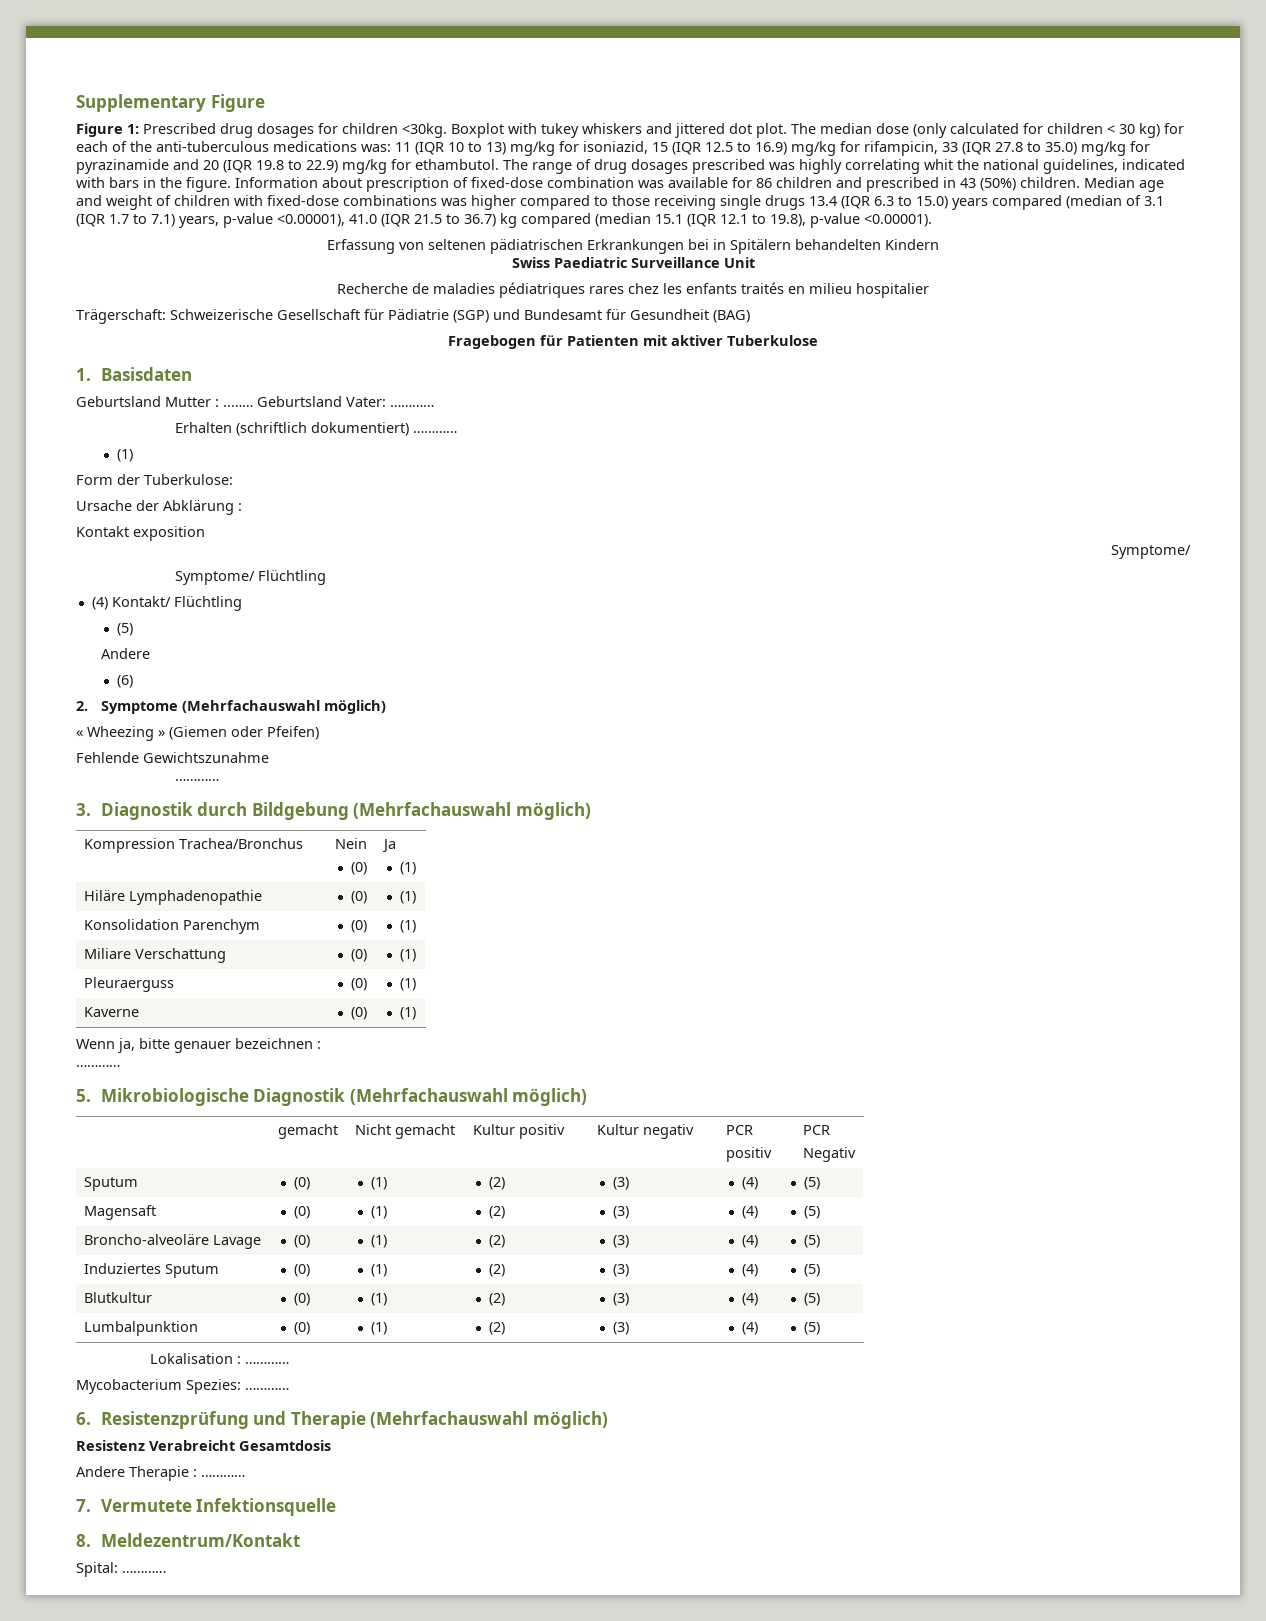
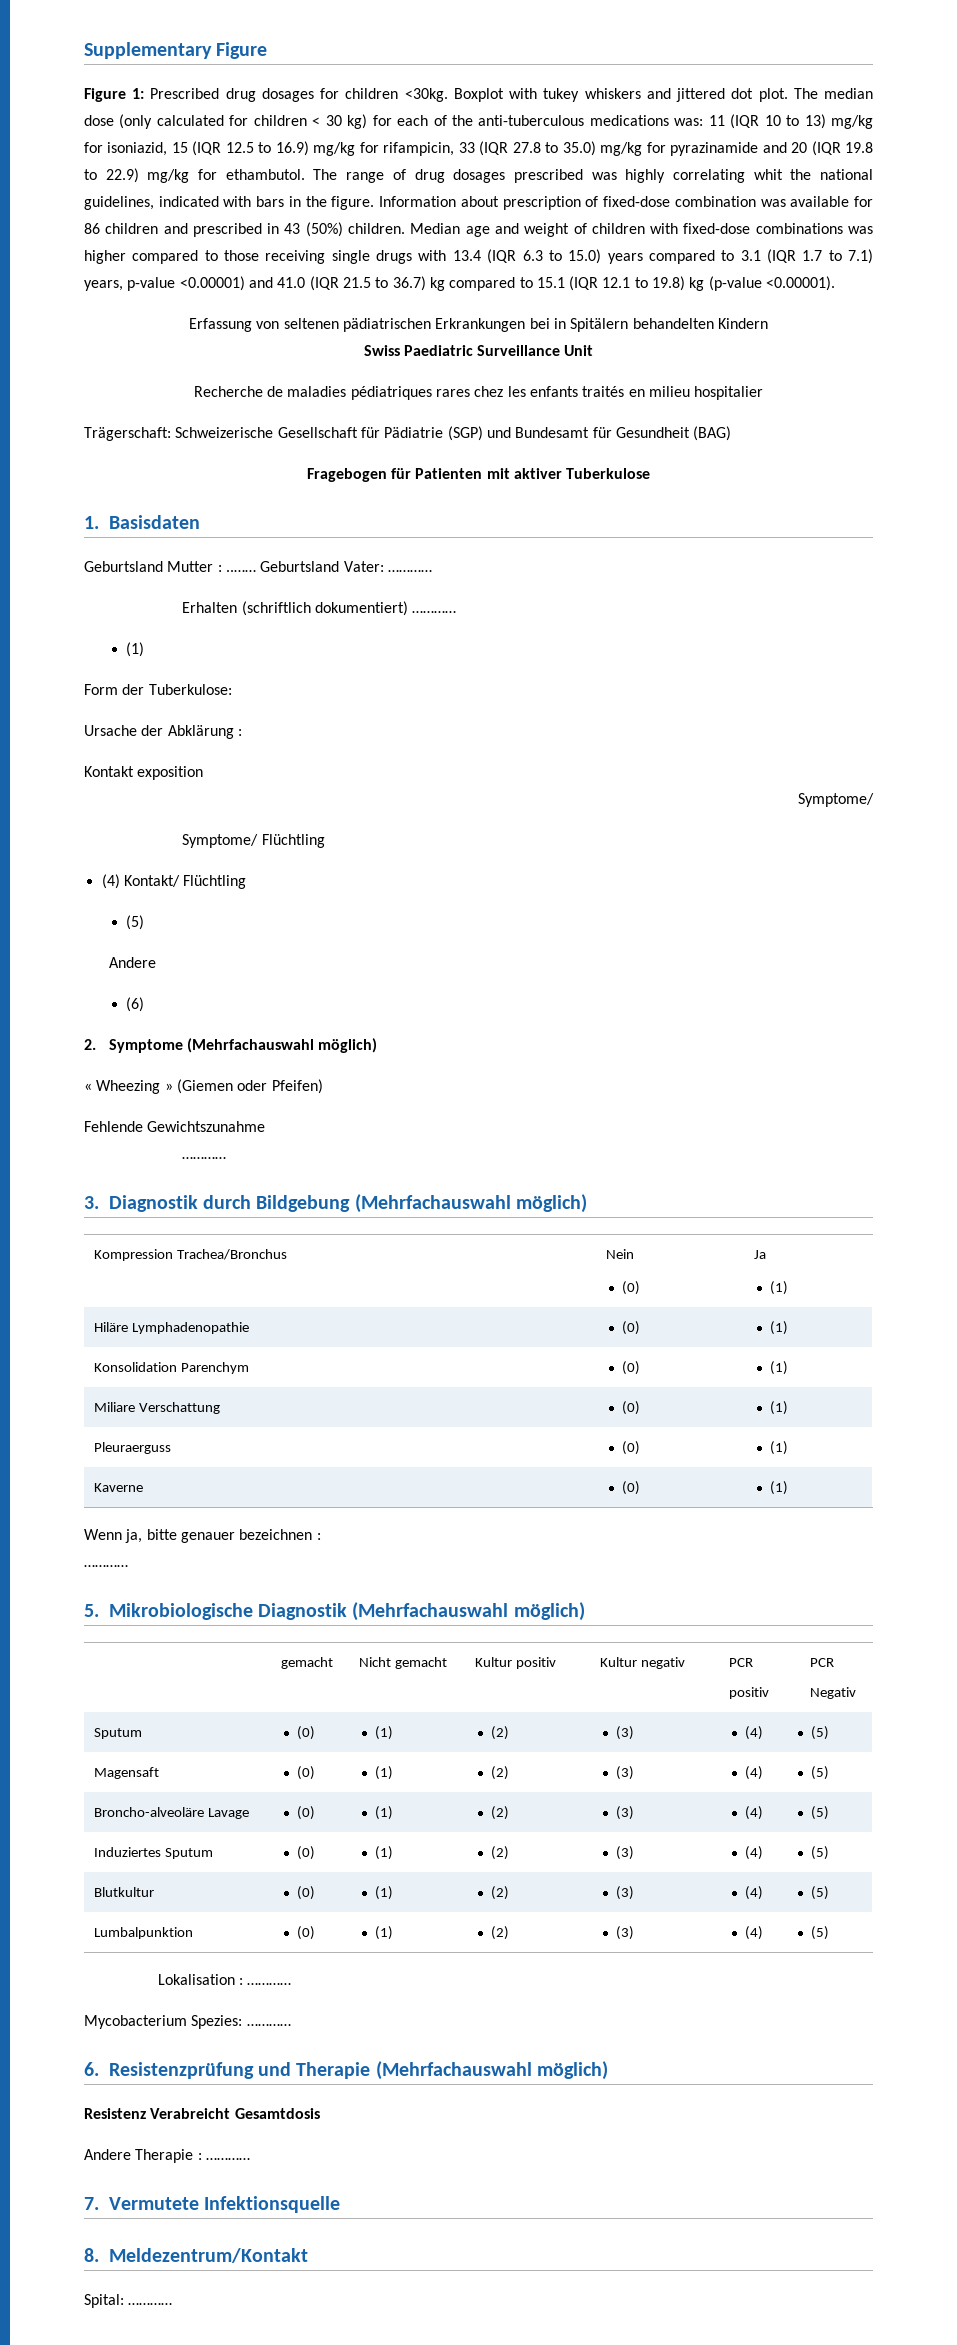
(805, 202) none -> [418,250,447,261] with
[1066,195,1141,209] (median of -> [721,250,735,261] to
[277,214,345,227] <0.00001), -> [179,276,273,291] <0.00001) and
[595,213,651,227] (median -> [519,277,533,288] to
[770,213,860,228] 19.8), p-value -> [652,276,762,291] 19.8) kg (p-value

